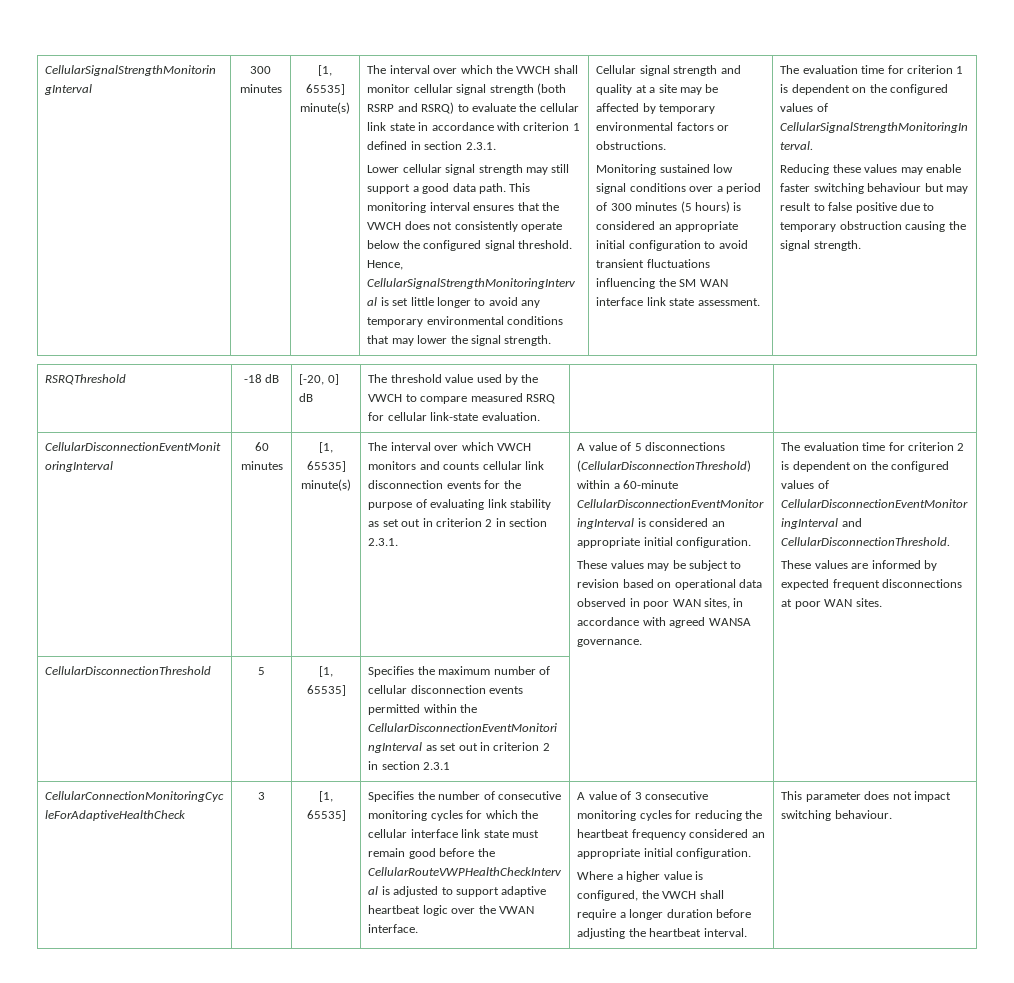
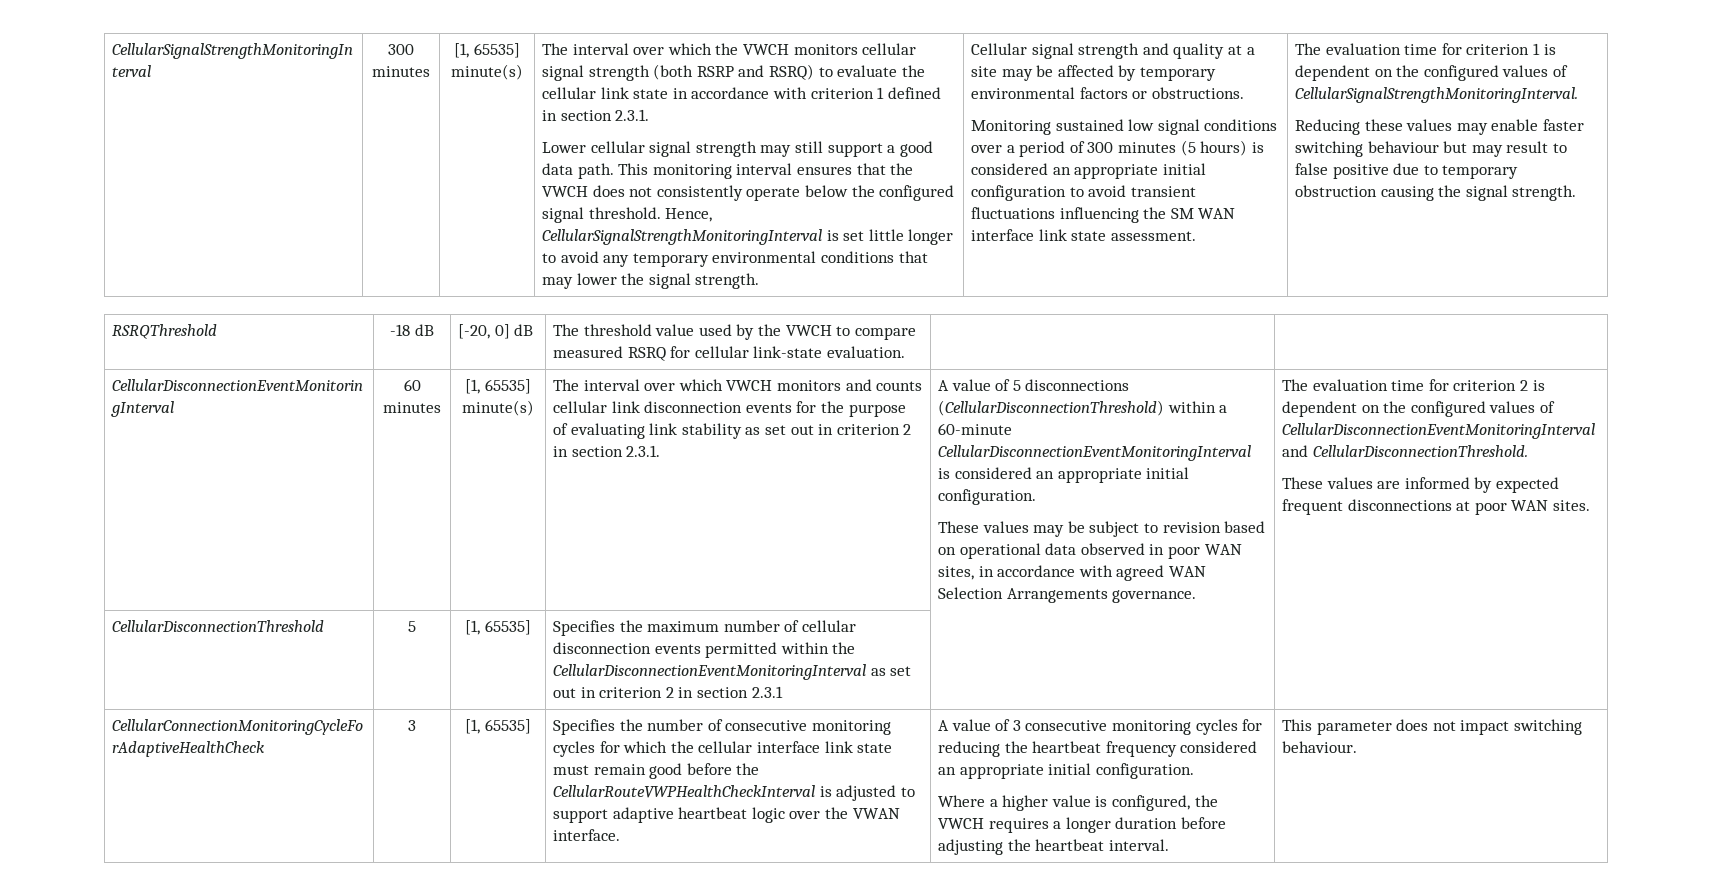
[553,65,578,74] [367,84,411,93] shall monitor -> [793,44,858,55] monitors
[708,618,751,626] WANSA -> [1168,566,1206,577] [938,587,1108,603] WAN Selection Arrangements
[699,890,724,899] [577,909,617,920] shall require -> [988,818,1049,833] requires

